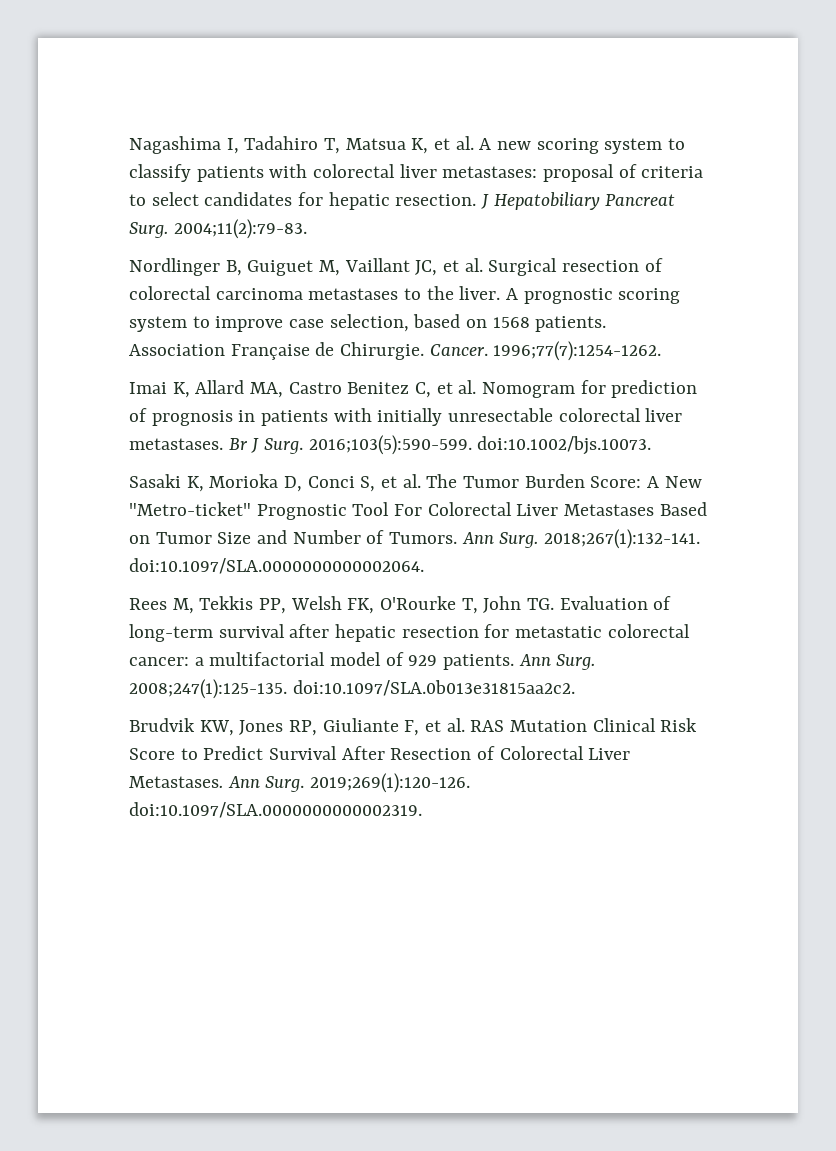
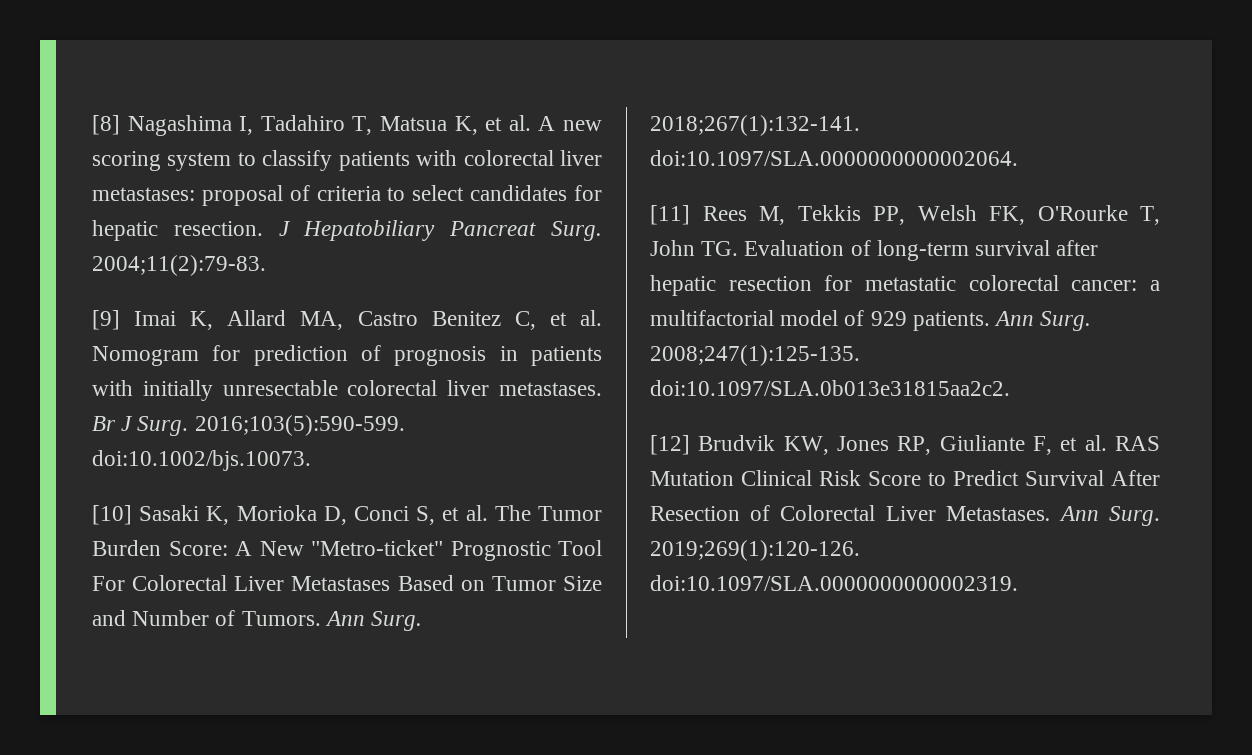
(129, 145) none -> [92,115,120,135] [8]
[129,258,663,276] [129,286,681,304] [129,314,607,332] [129,341,662,361] Nordlinger B, Guiguet M, Vaillant JC, et al. Surgical resection of colorectal carcinoma metastases to the liver. A prognostic scoring system to improve case selection, based on 1568 patients. Association Française de Chirurgie. Cancer. 1996;77(7):1254-1262. // -> [92,310,120,330] [9]
(652, 445) none -> [92,505,132,525] [10]
(424, 566) none -> [650,205,690,225] [11]
(575, 688) none -> [650,435,690,455] [12]

